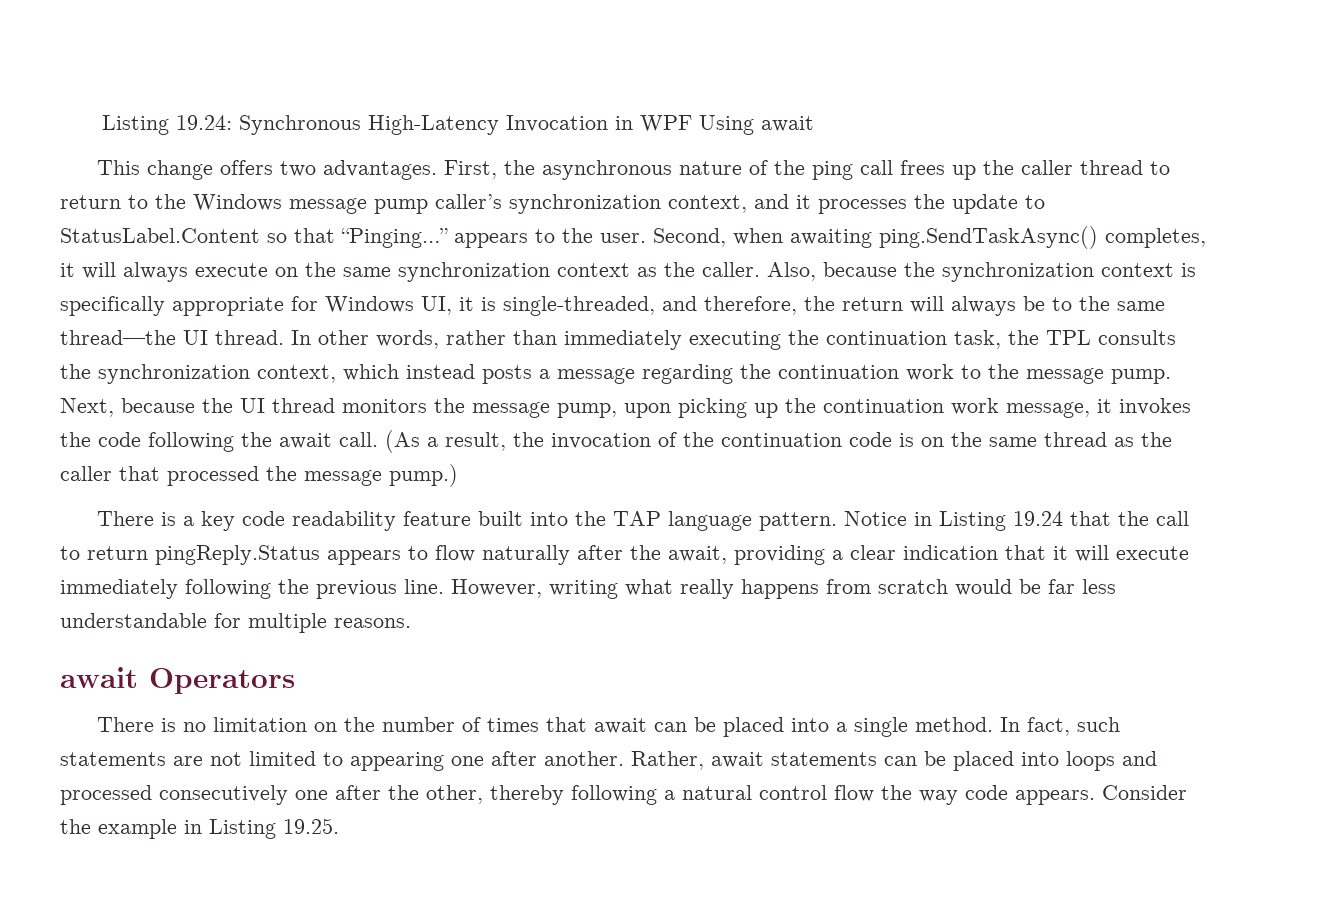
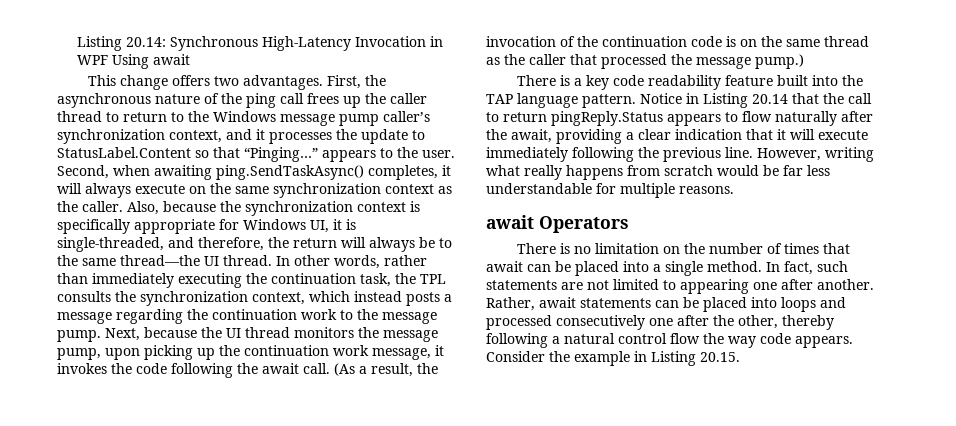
[101,115,232,135] Listing 19.24: -> [77,36,167,51] Listing 20.14:
[1013,511,1064,526] 19.24 -> [752,94,788,104] 20.14
[283,818,339,834] 19.25. -> [700,352,740,362] 20.15.

